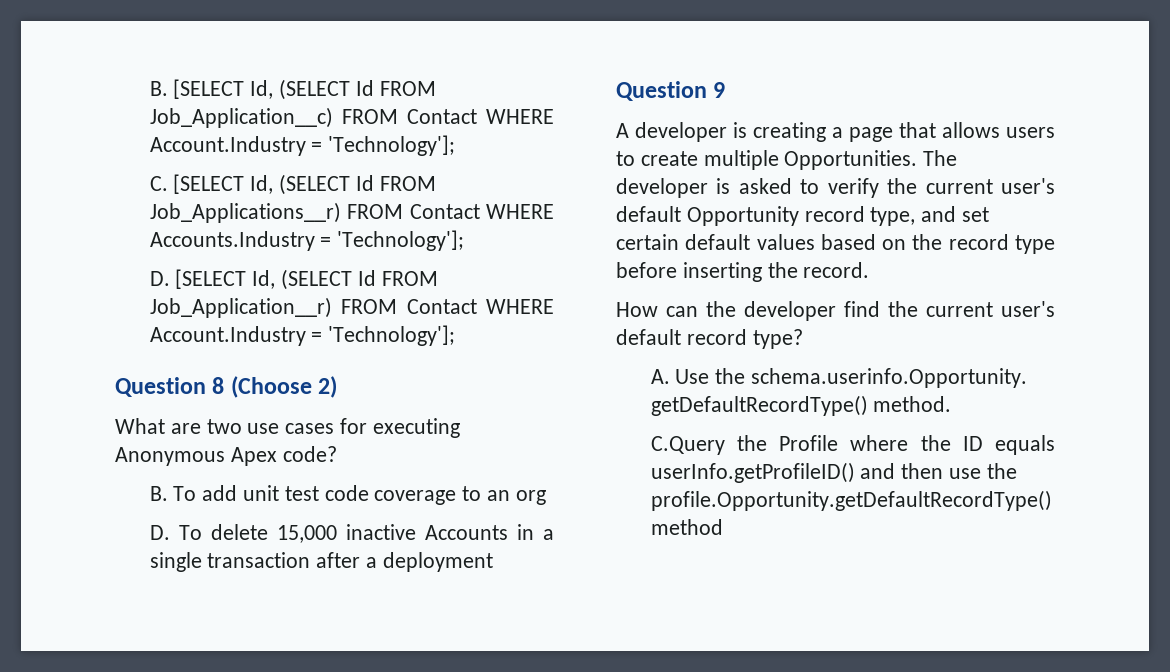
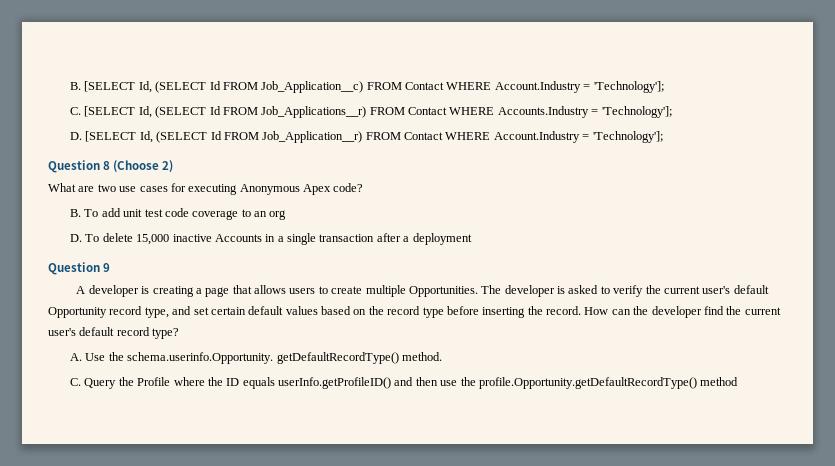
(870, 270) // -> (581, 310) none
[650,436,725,455] C.Query -> [70,378,117,389] C. Query

